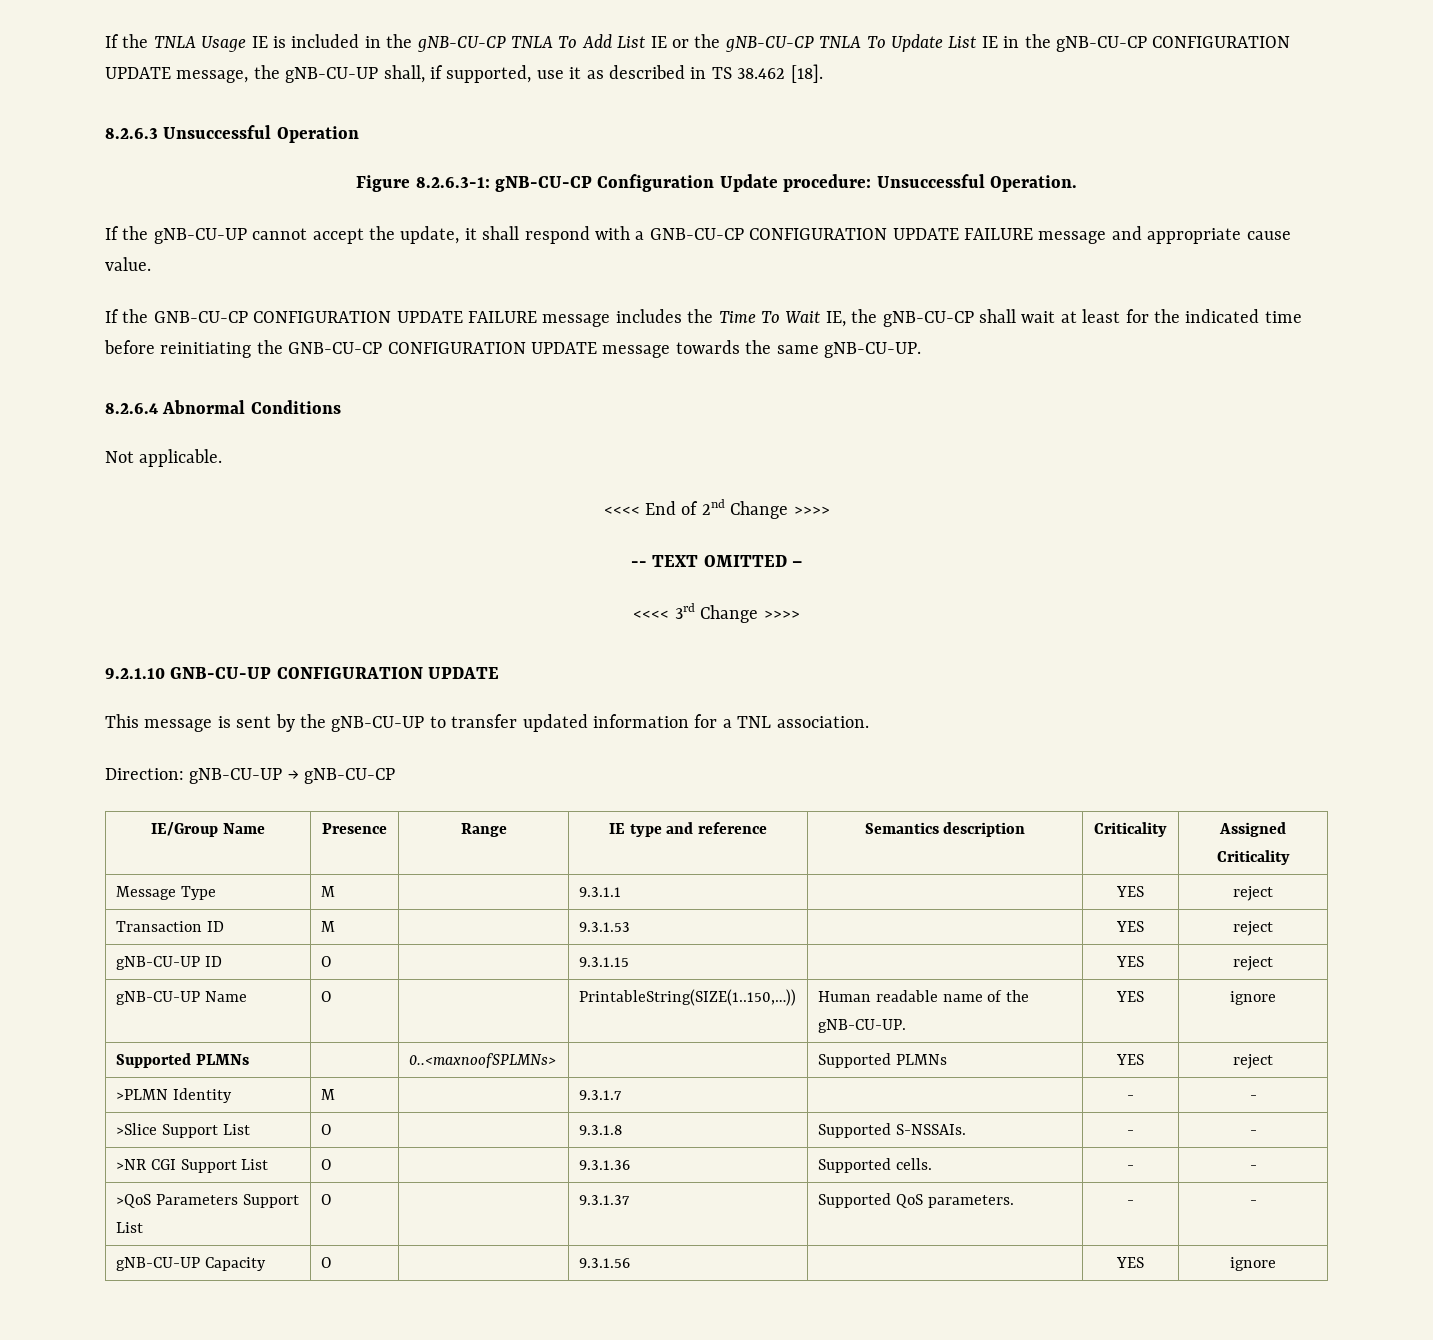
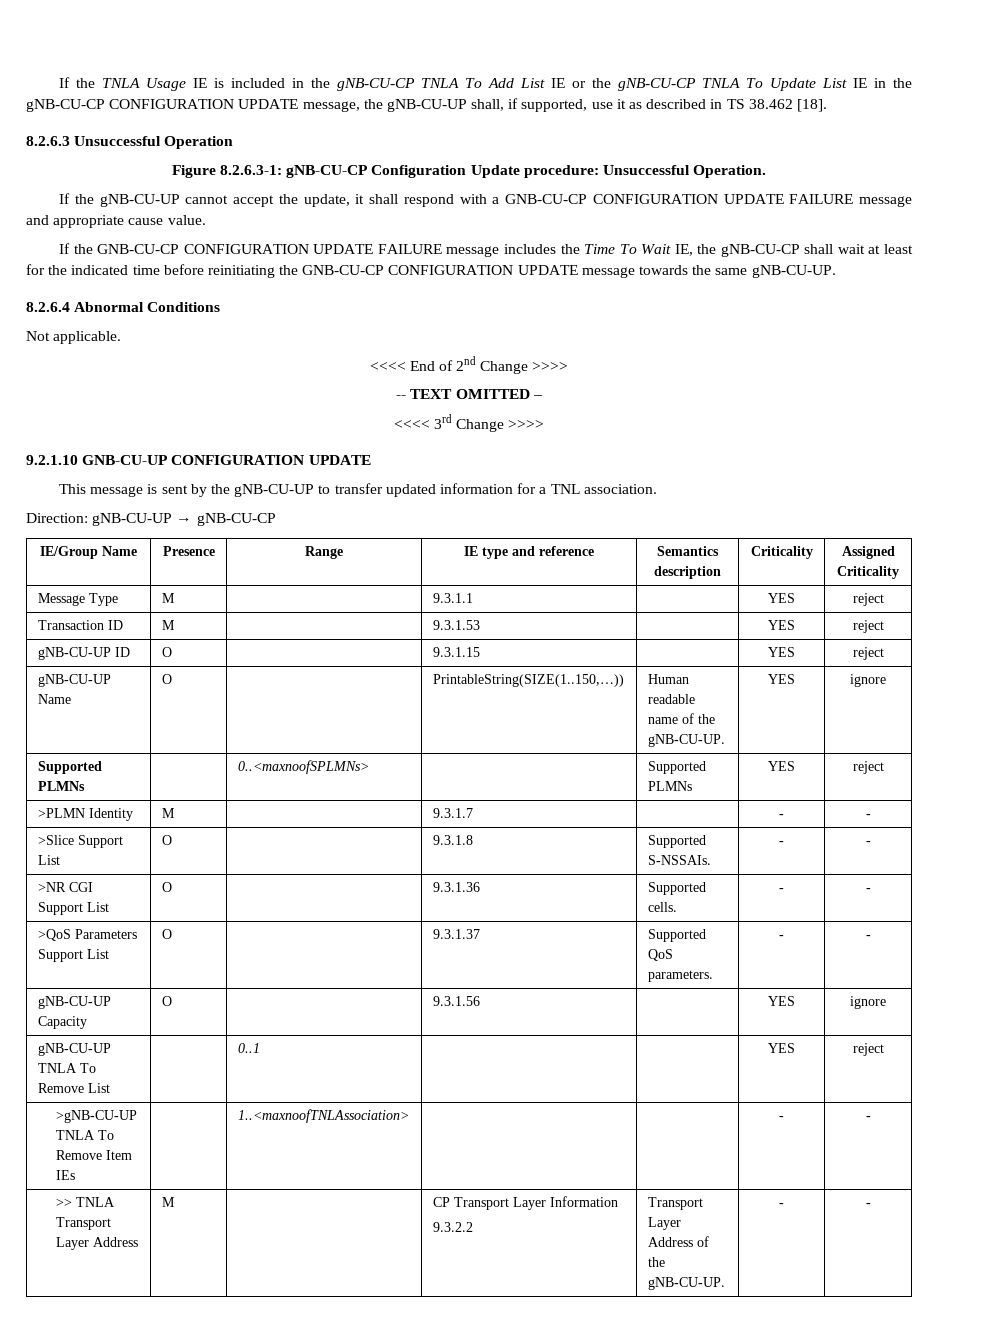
(1276, 1264) none -> [37,1043,111,1056] [37,1063,96,1073] [37,1083,110,1093] [237,1043,260,1053] [768,1043,795,1053] [852,1043,884,1056] [55,1110,137,1123] [55,1130,114,1140] [55,1150,132,1160] [55,1170,75,1180] [237,1109,409,1123] [779,1116,784,1120] [865,1116,871,1120] [55,1197,115,1207] [55,1217,111,1230] [55,1237,138,1250] [161,1197,175,1207] [432,1196,618,1210] [432,1222,473,1232] [647,1197,703,1210] [647,1217,681,1230] [647,1236,709,1247] [647,1257,665,1267] [647,1277,725,1290] [779,1203,784,1207] [865,1203,871,1207] // gNB-CU-UP TNLA To Remove List | | 0..1 | | | YES | reject // >gNB-CU-UP TNLA To Remove Item IEs | | 1..<maxnoofTNLAssociation> | | | - | - // >> TNLA Transport Layer Address | M | | CP Transport Layer Information // 9.3.2.2 | Transport Layer Address of the gNB-CU-UP. | - | -

